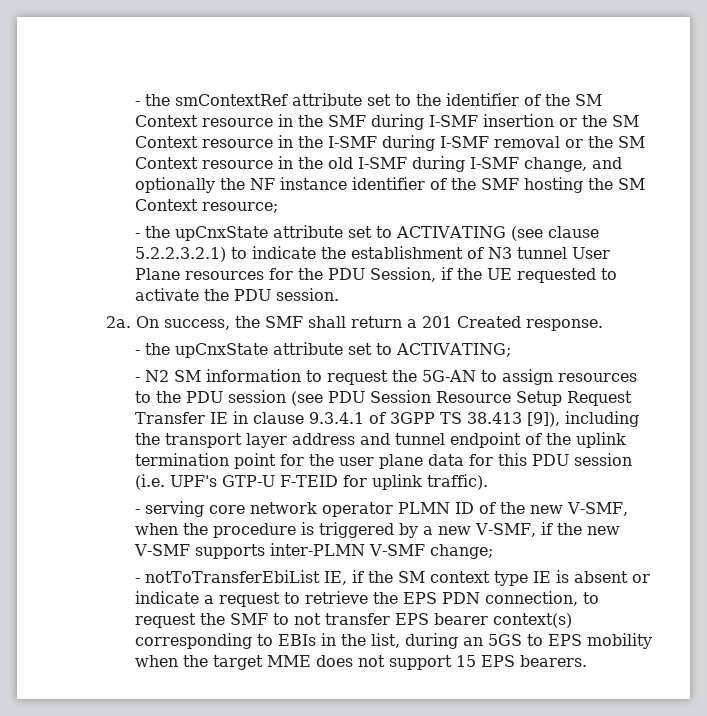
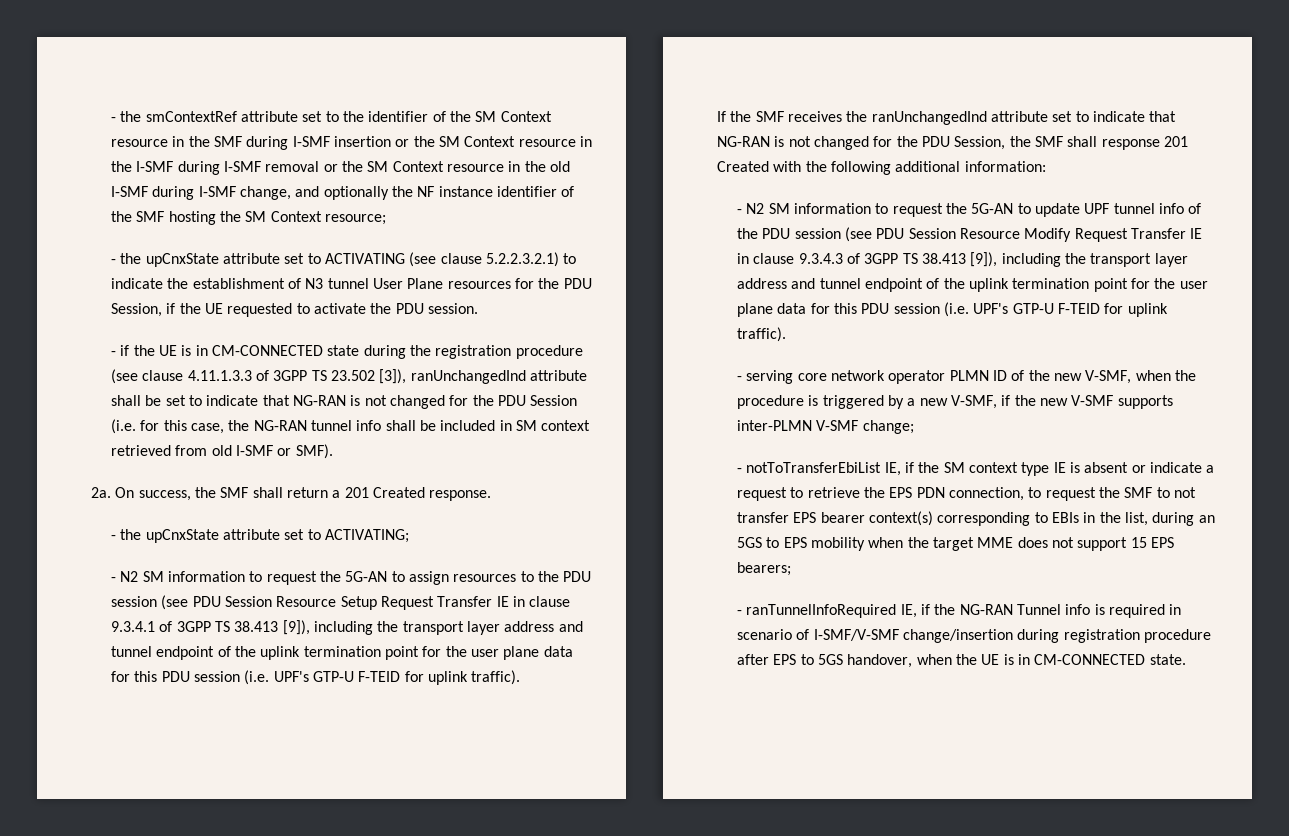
(340, 294) none -> [111,345,583,359] [111,369,587,384] [111,395,578,409] [111,419,591,434] [111,444,333,459] // - if the UE is in CM-CONNECTED state during the registration procedure (see clause 4.11.1.3.3 of 3GPP TS 23.502 [3]), ranUnchangedInd attribute shall be set to indicate that NG-RAN is not changed for the PDU Session (i.e. for this case, the NG-RAN tunnel info shall be included in SM context retrieved from old I-SMF or SMF).
(489, 482) none -> [717,111,1177,125] [717,136,1188,150] [717,161,1046,175] [737,203,1202,217] [737,227,1203,242] [737,252,1188,267] [737,278,1208,292] [737,302,1168,317] [737,327,787,342] // If the SMF receives the ranUnchangedInd attribute set to indicate that NG-RAN is not changed for the PDU Session, the SMF shall response 201 Created with the following additional information: // - N2 SM information to request the 5G-AN to update UPF tunnel info of the PDU session (see PDU Session Resource Modify Request Transfer IE in clause 9.3.4.3 of 3GPP TS 38.413 [9]), including the transport layer address and tunnel endpoint of the uplink termination point for the user plane data for this PDU session (i.e. UPF's GTP-U F-TEID for uplink traffic).
[520,655,588,667] bearers. -> [737,562,792,576] [737,604,1182,618] [737,629,1211,643] [737,654,1186,668] bearers; // - ranTunnelInfoRequired IE, if the NG-RAN Tunnel info is required in scenario of I-SMF/V-SMF change/insertion during registration procedure after EPS to 5GS handover, when the UE is in CM-CONNECTED state.

